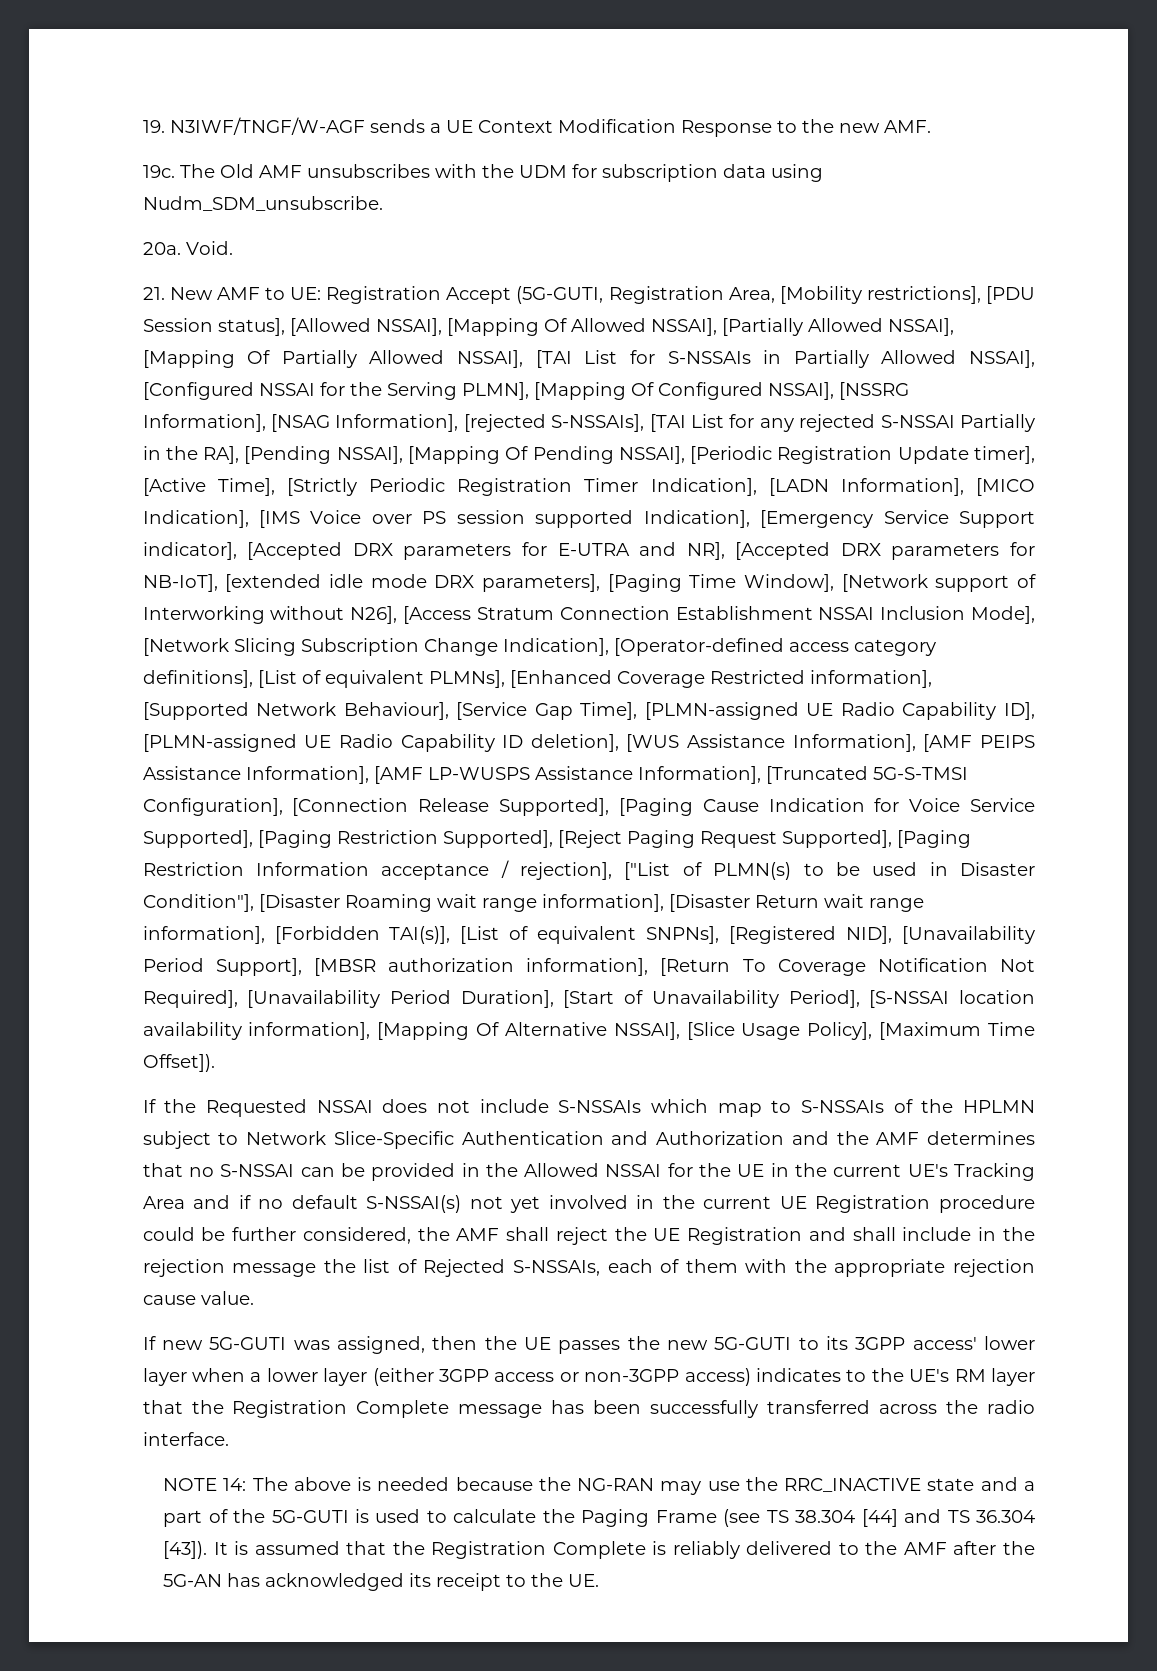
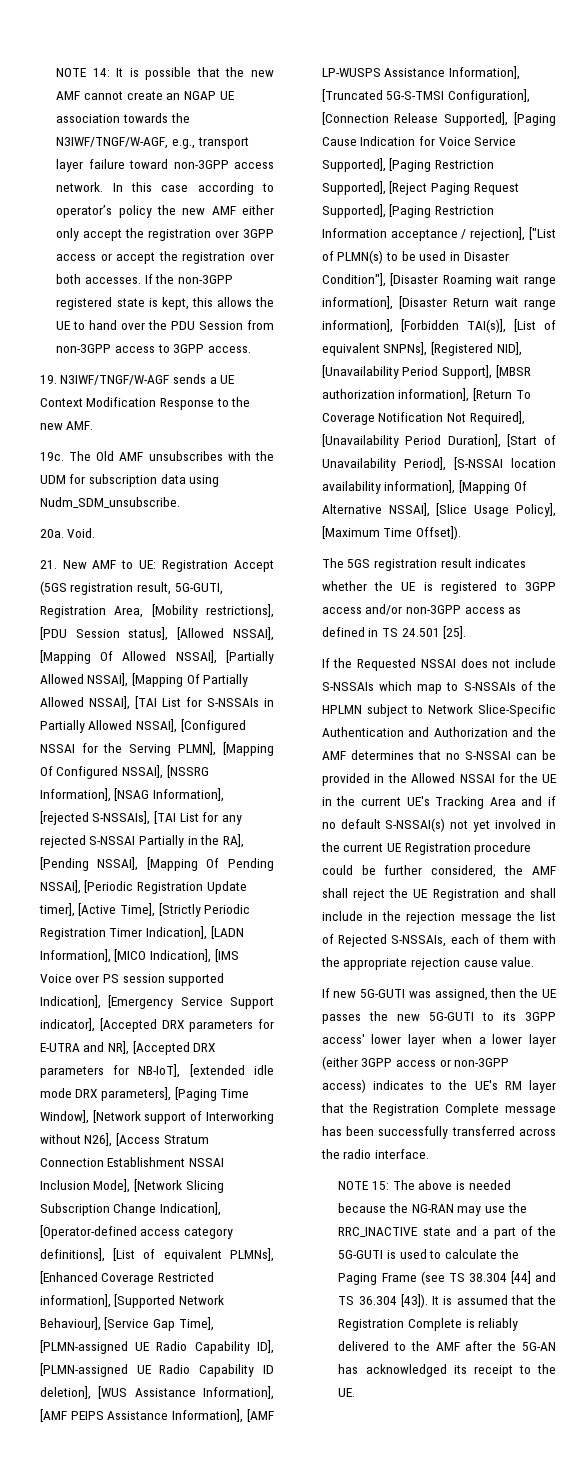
(142, 126) none -> [56,67,274,80] [56,91,234,100] [56,113,190,123] [56,137,249,149] [56,159,274,172] [56,182,274,195] [56,205,274,218] [56,228,274,241] [56,251,274,264] [56,274,234,284] [56,297,274,310] [56,320,274,330] [56,344,252,353] NOTE 14: It is possible that the new AMF cannot create an NGAP UE association towards the N3IWF/TNGF/W-AGF, e.g., transport layer failure toward non-3GPP access network. In this case according to operator’s policy the new AMF either only accept the registration over 3GPP access or accept the registration over both accesses. If the non-3GPP registered state is kept, this allows the UE to hand over the PDU Session from non-3GPP access to 3GPP access. //
[516,286,604,304] (5G-GUTI, -> [39,581,223,595] (5GS registration result, 5G-GUTI,
(215, 1063) none -> [321,558,527,571] [321,581,556,594] [321,604,522,615] [321,626,467,639] // The 5GS registration result indicates whether the UE is registered to 3GPP access and/or non-3GPP access as defined in TS 24.501 [25].
[223,1478,247,1491] 14: -> [372,1181,390,1190] 15:

